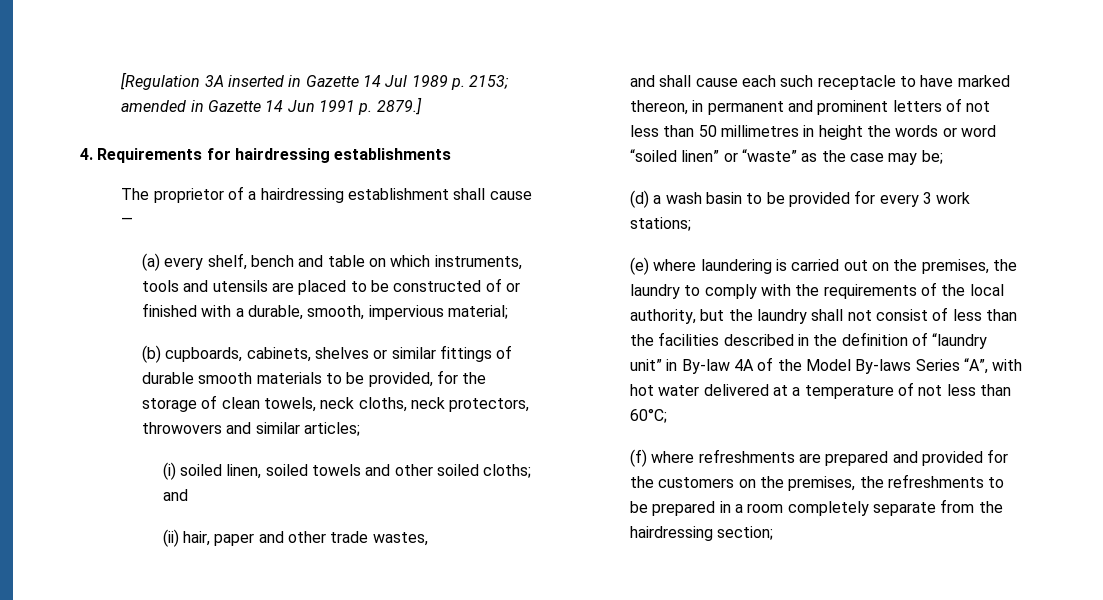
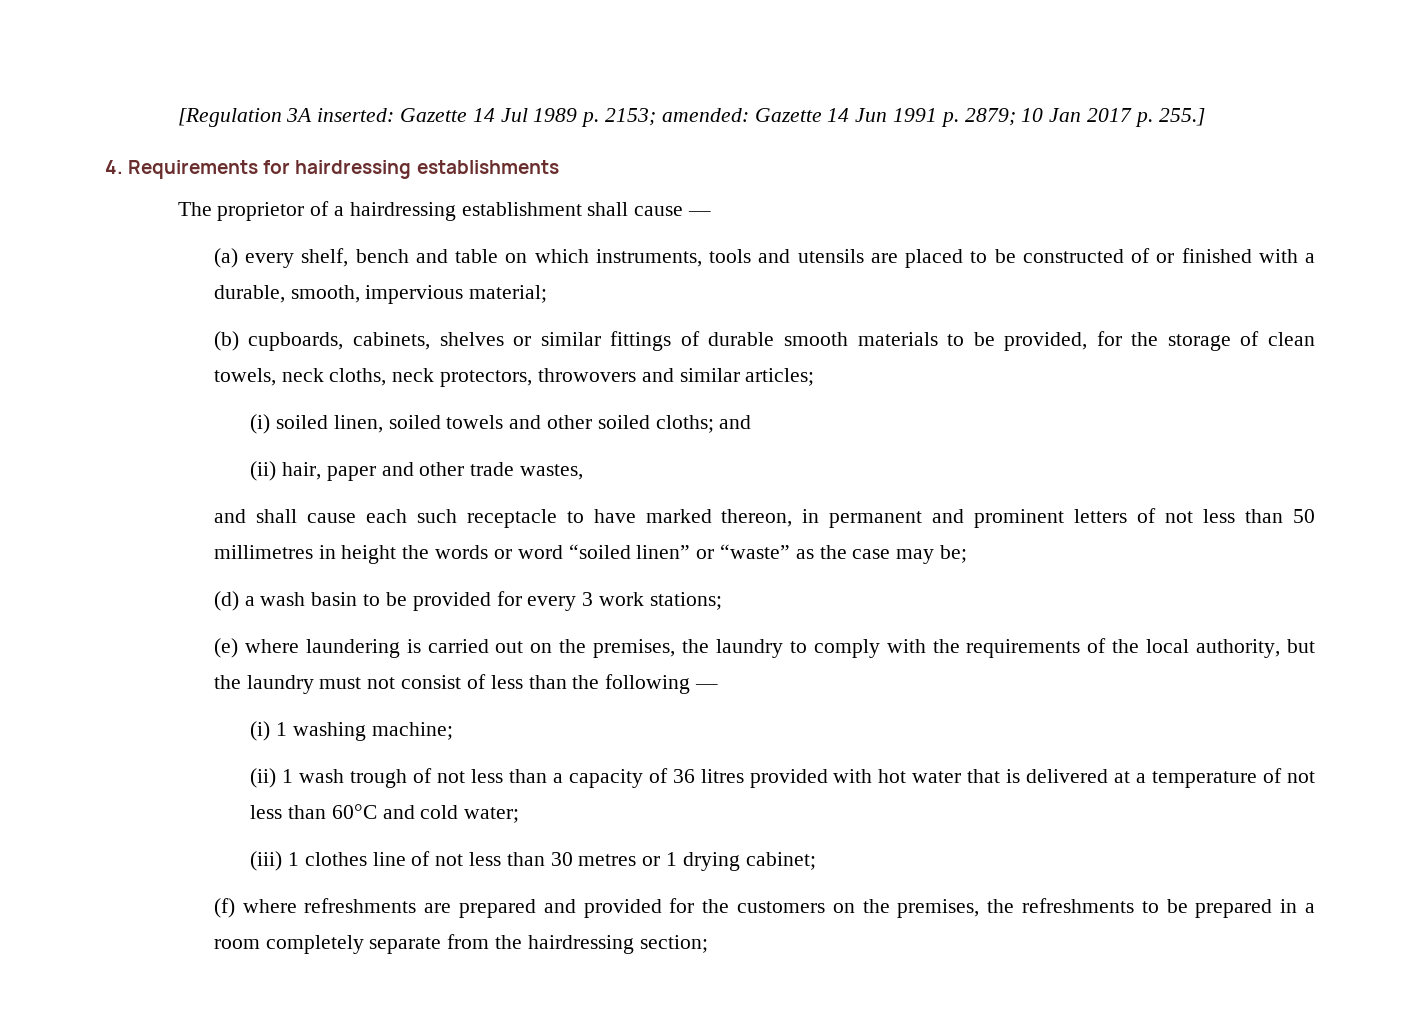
[228,75,302,87] inserted in -> [317,108,395,122] inserted:
[121,100,204,112] amended in -> [661,108,749,122] amended:
[376,97,422,115] 2879.] -> [964,108,1205,127] 2879; 10 Jan 2017 p. 255.]
[811,309,844,321] shall -> [319,677,362,689] must
[658,332,988,349] [630,357,988,374] facilities described in the definition of “laundry unit” in By-law 4A of the Model By-laws Series “A”, -> [605,674,718,694] [250,721,453,741] [250,768,828,788] following — // (i) 1 washing machine; // (ii) 1 wash trough of not less than a capacity of 36 litres provided
(700, 390) none -> [967,769,1021,783] that is
[630,408,668,423] 60°C; -> [331,804,520,823] [250,851,816,871] 60°C and cold water; // (iii) 1 clothes line of not less than 30 metres or 1 drying cabinet;

